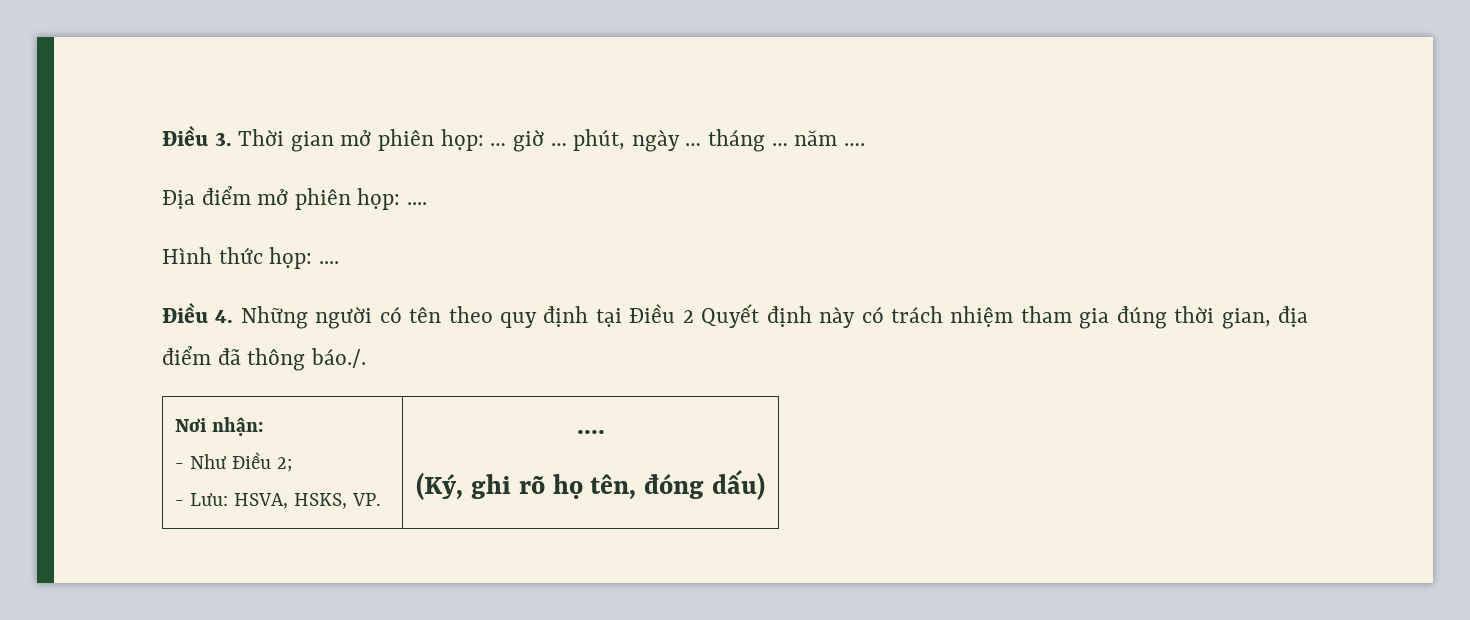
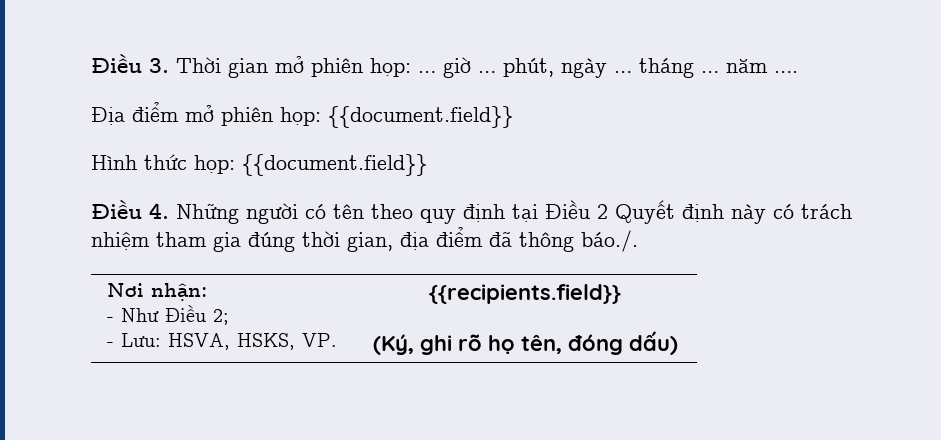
[407,202,428,205] .... -> [328,106,513,128] {{document.field}}
[318,261,339,264] .... -> [242,154,427,176] {{document.field}}
[576,430,605,434] .... -> [428,284,621,304] {{recipients.field}}

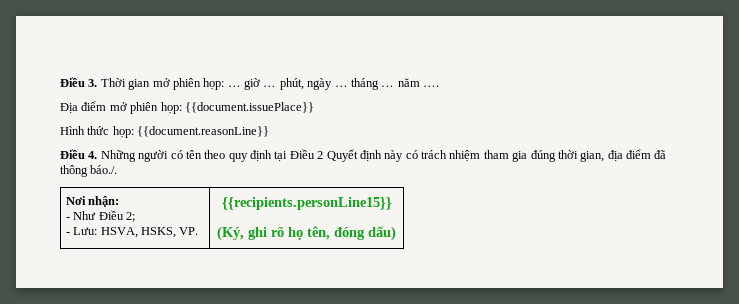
[328,106,513,128] {{document.field}} -> [184,102,314,113] {{document.issuePlace}}
[242,154,427,176] {{document.field}} -> [137,126,270,137] {{document.reasonLine}}
[428,284,621,304] {{recipients.field}} -> [221,197,392,210] {{recipients.personLine15}}

